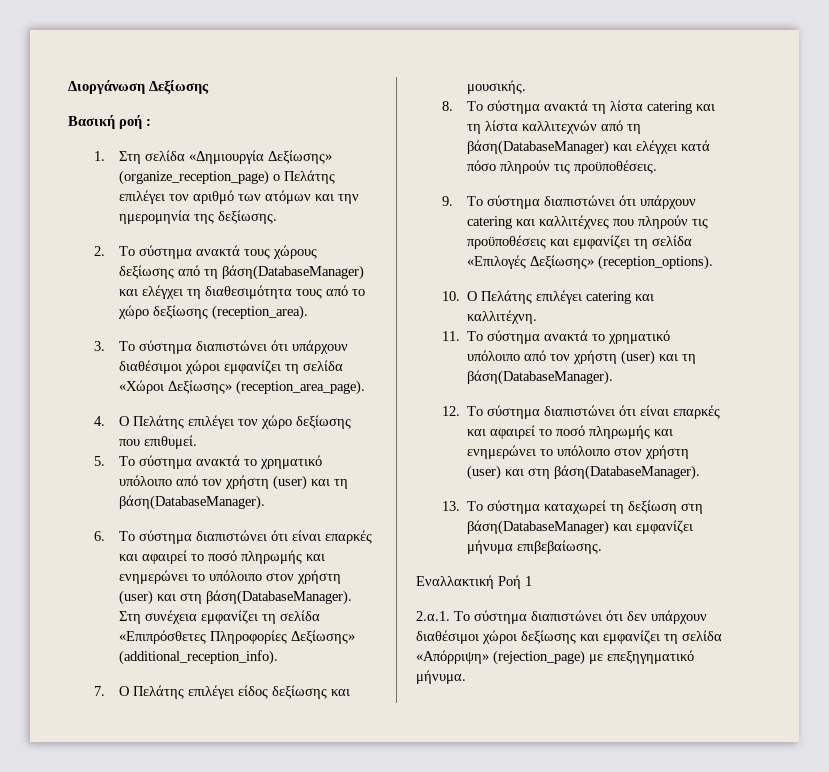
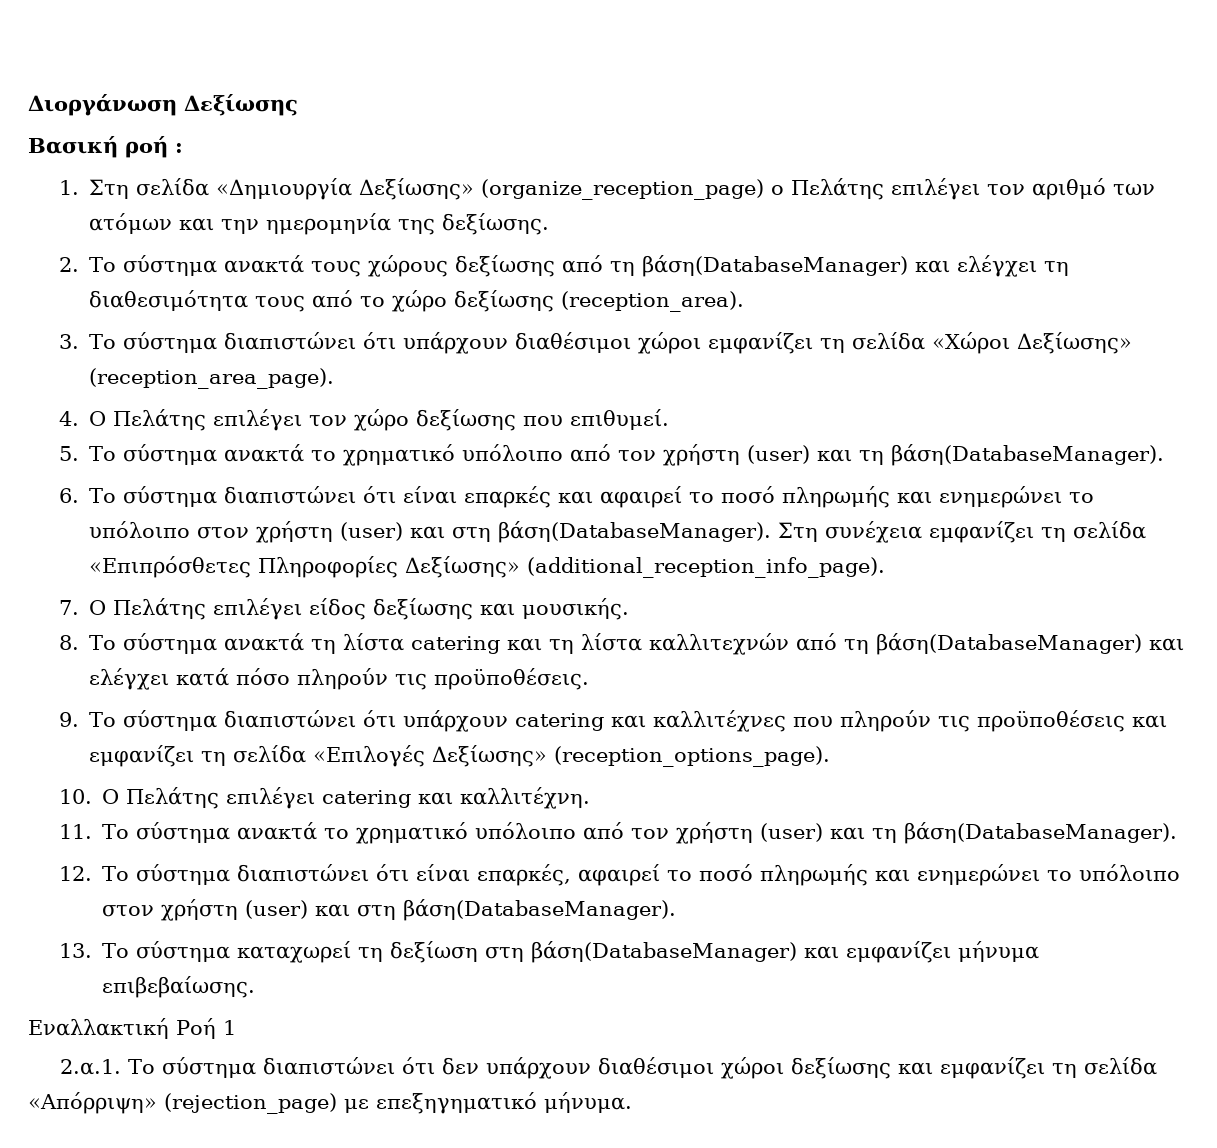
[119,650,279,665] (additional_reception_info). -> [527,557,886,578] (additional_reception_info_page).
[598,255,714,270] (reception_options). -> [554,746,831,767] (reception_options_page).
[673,405,721,419] [467,429,487,436] επαρκές και -> [476,864,571,886] επαρκές,

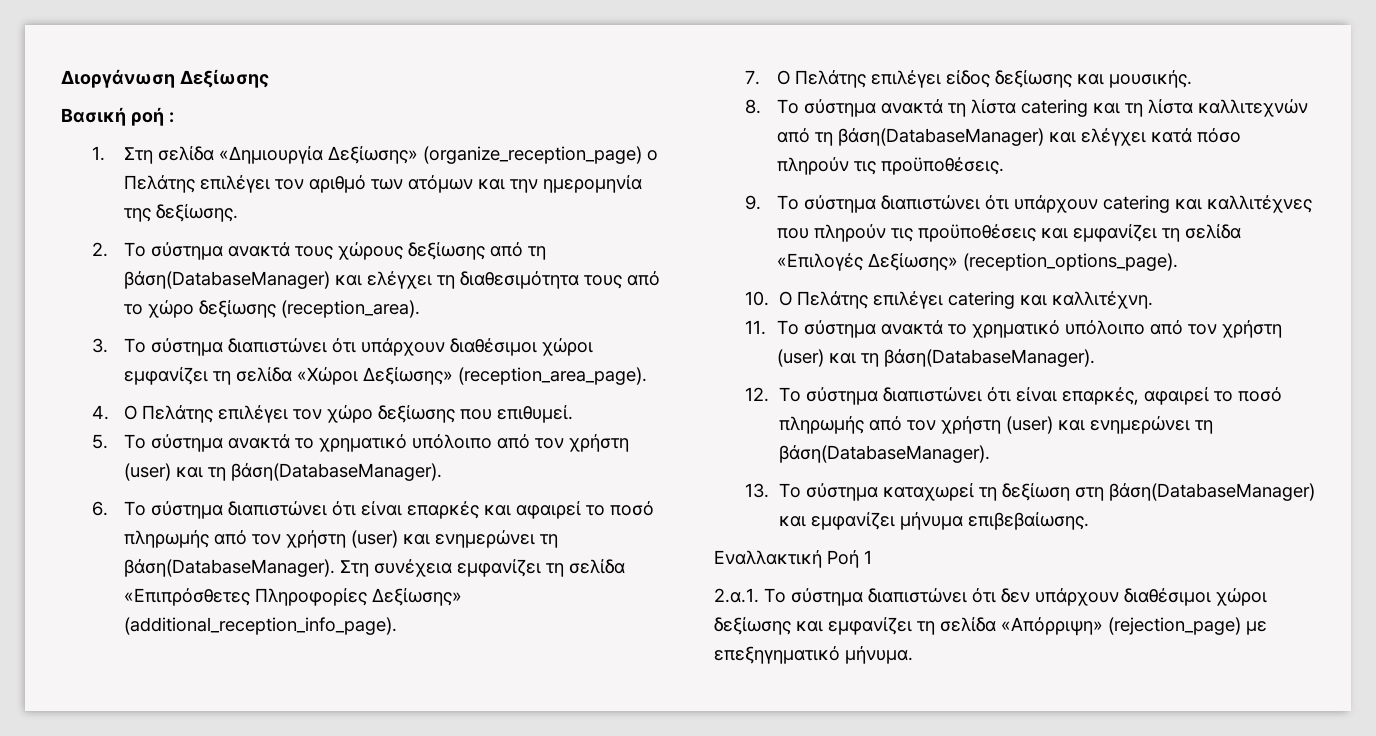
[897,486,1095,508] [89,521,492,543] και ενημερώνει το υπόλοιπο στον χρήστη (user) και στη -> [213,530,558,548] από τον χρήστη (user) και ενημερώνει τη
[874,864,1180,886] [101,899,396,921] και ενημερώνει το υπόλοιπο στον χρήστη (user) και στη -> [868,416,1213,434] από τον χρήστη (user) και ενημερώνει τη

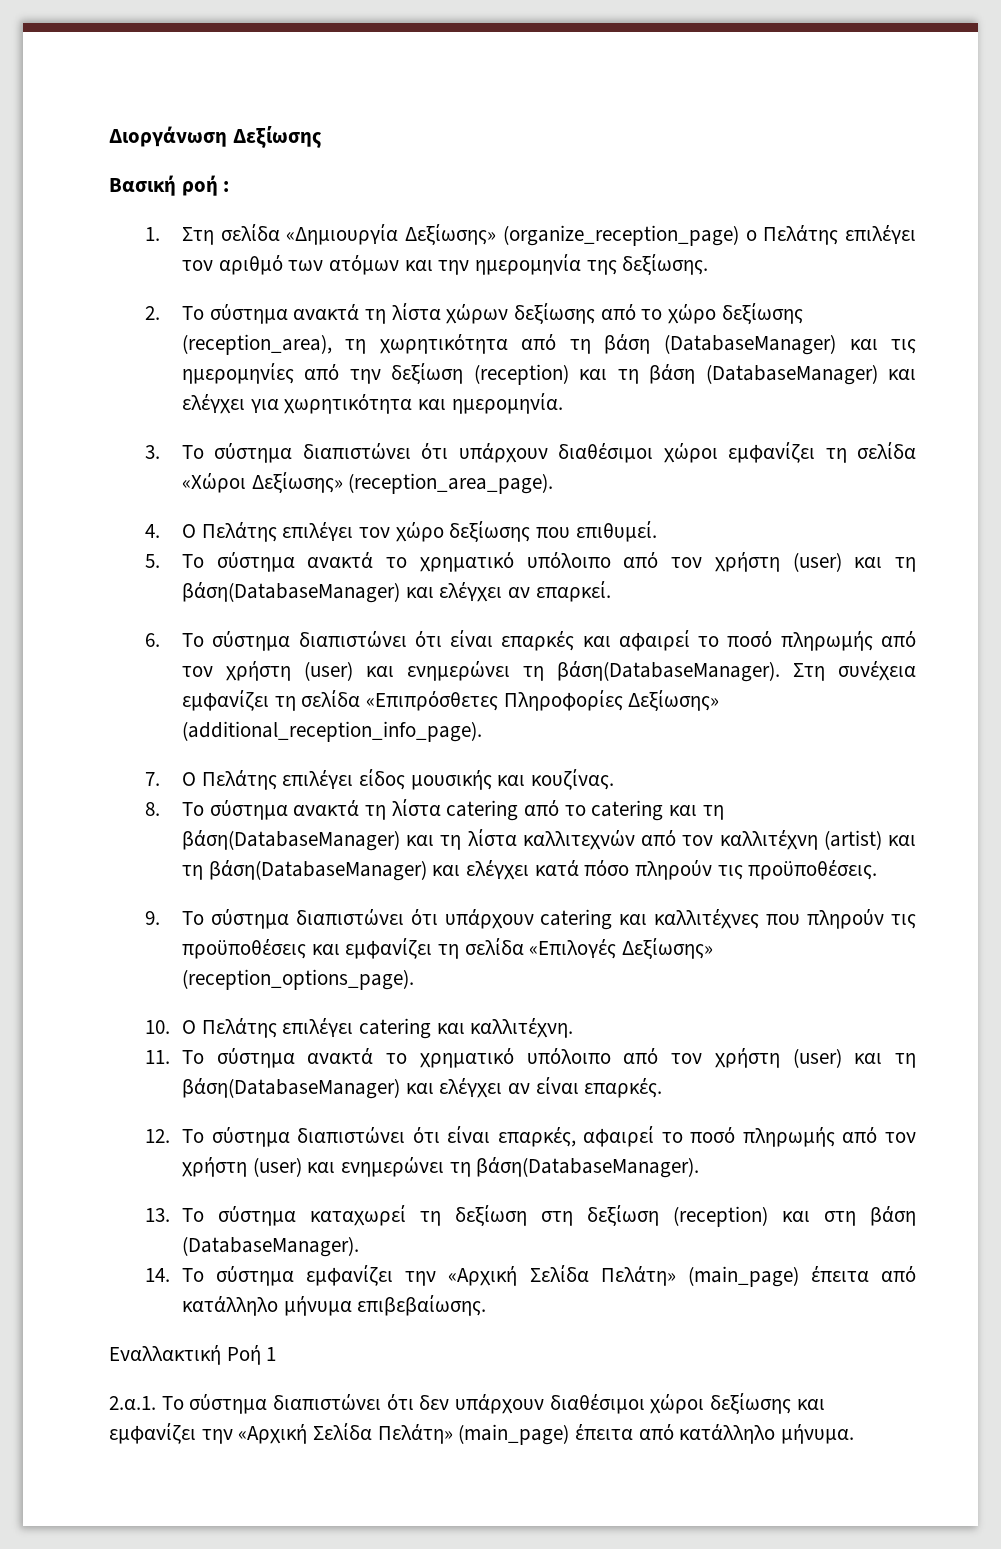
[294,242,546,260] [123,271,660,289] [123,300,420,318] τους χώρους δεξίωσης από τη βάση(DatabaseManager) και ελέγχει τη διαθεσιμότητα τους από το χώρο δεξίωσης (reception_area). -> [364,303,803,325] [181,334,916,355] [181,363,916,385] [181,393,563,414] τη λίστα χώρων δεξίωσης από το χώρο δεξίωσης (reception_area), τη χωρητικότητα από τη βάση (DatabaseManager) και τις ημερομηνίες από την δεξίωση (reception) και τη βάση (DatabaseManager) και ελέγχει για χωρητικότητα και ημερομηνία.
[230,463,442,481] βάση(DatabaseManager). -> [181,581,611,603] βάση(DatabaseManager) και ελέγχει αν επαρκεί.
[994,70,1192,88] δεξίωσης και μουσικής. -> [410,769,614,790] μουσικής και κουζίνας.
(1088, 108) none -> [523,800,724,821] [181,830,400,851] από το catering και τη βάση(DatabaseManager)
(810, 135) none -> [682,830,917,850] τον καλλιτέχνη (artist) και
[883,349,1095,367] βάση(DatabaseManager). -> [181,1077,663,1099] βάση(DatabaseManager) και ελέγχει αν είναι επαρκές.
[1108,483,1315,501] [778,512,895,530] βάση(DatabaseManager) και εμφανίζει -> [586,1205,916,1227] [181,1236,359,1257] [145,1265,917,1287] [181,1296,278,1316] δεξίωση (reception) και στη βάση (DatabaseManager). // 14. Το σύστημα εμφανίζει την «Αρχική Σελίδα Πελάτη» (main_page) έπειτα από κατάλληλο
[917,617,1267,636] [714,646,840,664] τη σελίδα «Απόρριψη» (rejection_page) με επεξηγηματικό -> [201,1423,776,1445] την «Αρχική Σελίδα Πελάτη» (main_page) έπειτα από κατάλληλο

